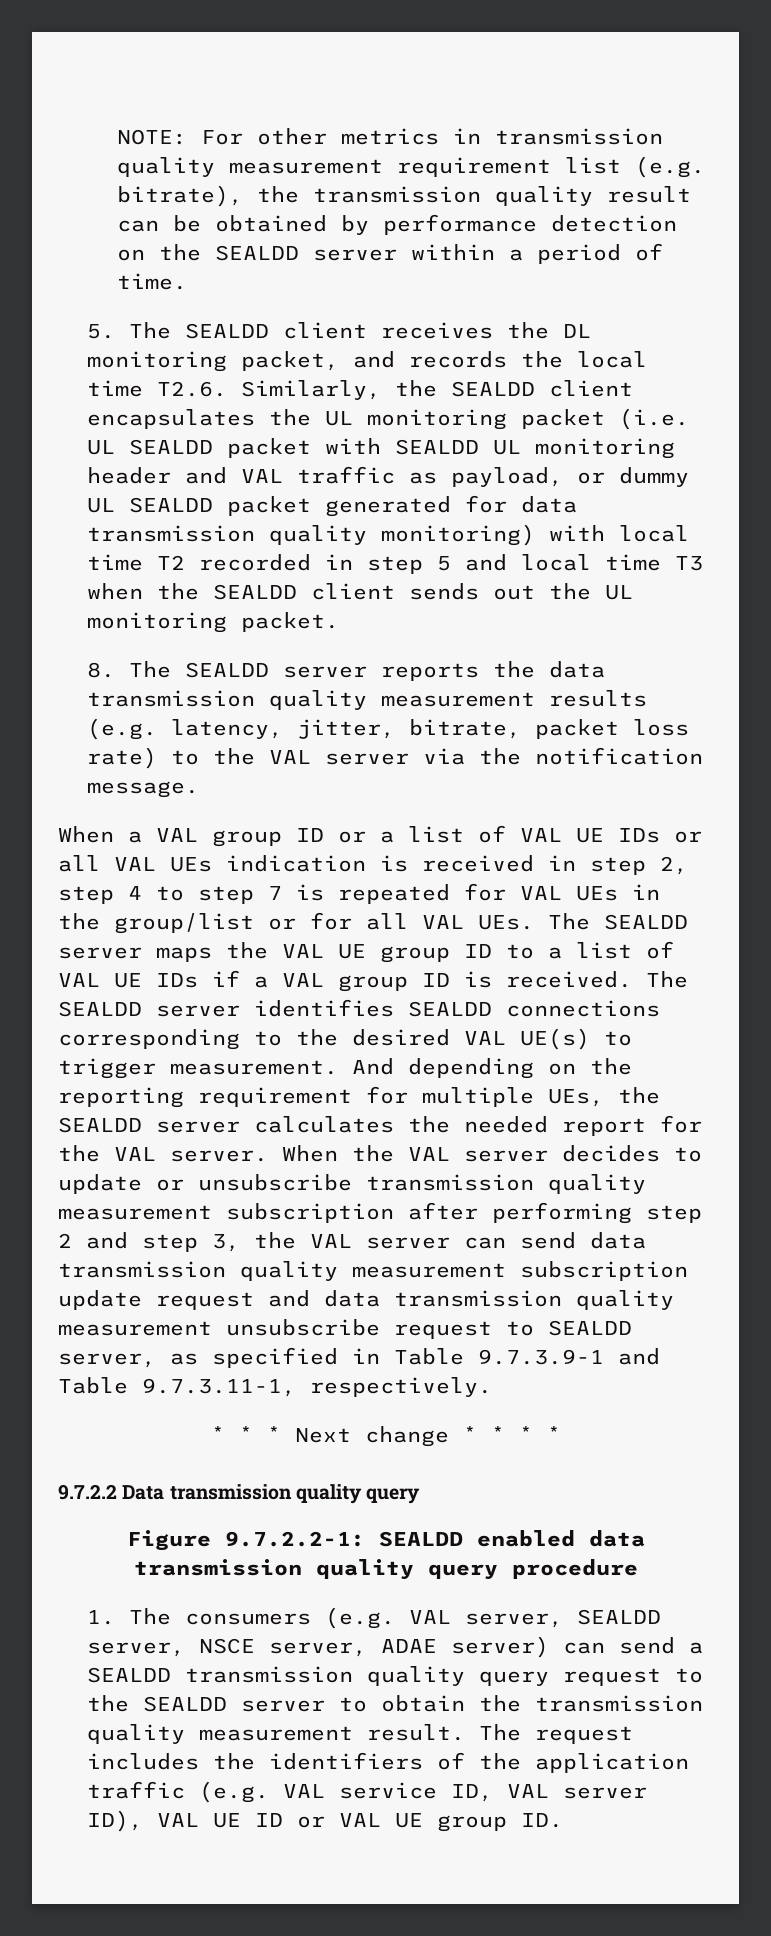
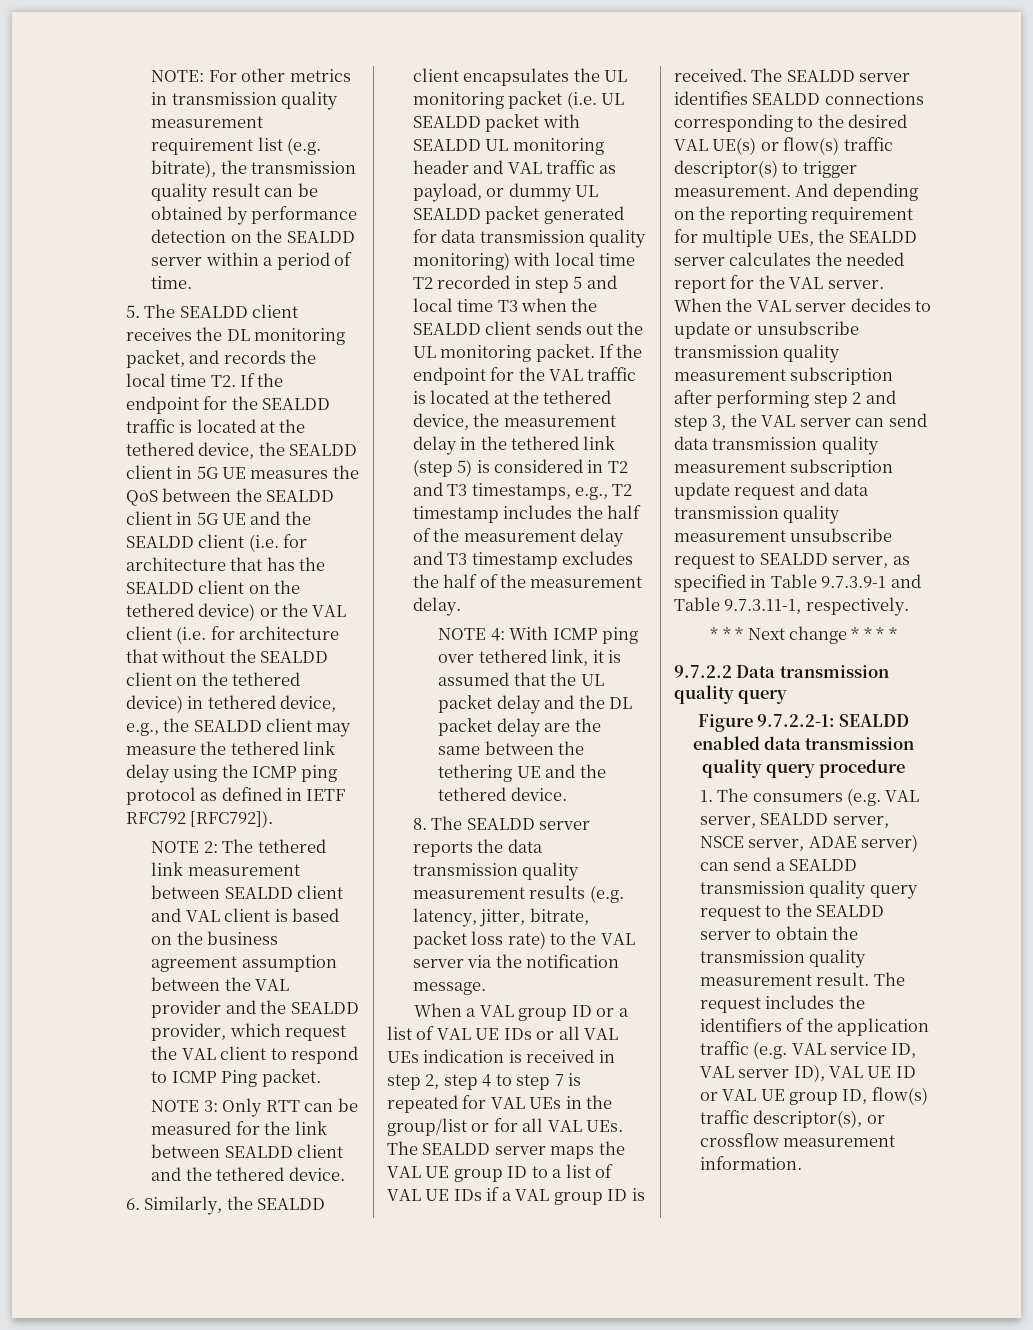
[157,381,228,397] T2.6. -> [210,373,284,387] [125,396,330,414] [125,419,306,433] [125,442,357,459] [125,465,359,479] [125,488,334,506] [125,511,311,525] [125,534,307,552] [125,557,325,571] [125,580,300,594] [125,603,347,621] [125,626,339,644] [125,649,328,663] [125,672,300,686] [125,695,336,713] [125,718,352,737] [125,741,335,755] [125,764,338,783] [125,787,346,805] [125,810,274,828] [151,839,326,853] [151,862,300,876] [151,885,344,899] [151,908,340,922] [151,931,279,945] [151,955,337,972] [151,977,290,991] [151,1000,359,1018] [151,1023,347,1041] [151,1046,359,1064] [151,1069,321,1087] [151,1098,358,1117] [151,1121,327,1135] [151,1144,344,1158] [151,1167,345,1181] [125,1198,140,1210] T2. If the endpoint for the SEALDD traffic is located at the tethered device, the SEALDD client in 5G UE measures the QoS between the SEALDD client in 5G UE and the SEALDD client (i.e. for architecture that has the SEALDD client on the tethered device) or the VAL client (i.e. for architecture that without the SEALDD client on the tethered device) in tethered device, e.g., the SEALDD client may measure the tethered link delay using the ICMP ping protocol as defined in IETF RFC792 [RFC792]). // NOTE 2: The tethered link measurement between SEALDD client and VAL client is based on the business agreement assumption between the VAL provider and the SEALDD provider, which request the VAL client to respond to ICMP Ping packet. // NOTE 3: Only RTT can be measured for the link between SEALDD client and the tethered device. // 6.
(340, 622) none -> [598,344,643,358] [412,367,637,385] [412,390,612,404] [412,413,616,430] [412,436,616,455] [412,459,628,477] [412,482,633,500] [412,505,641,523] [412,528,624,547] [412,551,633,569] [412,574,643,588] [412,597,461,616] [438,626,639,644] [438,649,622,666] [438,672,604,686] [438,695,633,714] [438,718,601,737] [438,741,585,755] [438,764,606,782] [438,787,567,801] If the endpoint for the VAL traffic is located at the tethered device, the measurement delay in the tethered link (step 5) is considered in T2 and T3 timestamps, e.g., T2 timestamp includes the half of the measurement delay and T3 timestamp excludes the half of the measurement delay. // NOTE 4: With ICMP ping over tethered link, it is assumed that the UL packet delay and the DL packet delay are the same between the tethering UE and the tethered device.
(590, 1039) none -> [760,137,893,155] [674,160,778,178] or flow(s) traffic descriptor(s)
[521,1813,564,1828] ID. -> [842,1087,928,1105] [699,1110,885,1128] [699,1133,896,1147] [699,1156,802,1170] ID, flow(s) traffic descriptor(s), or crossflow measurement information.

